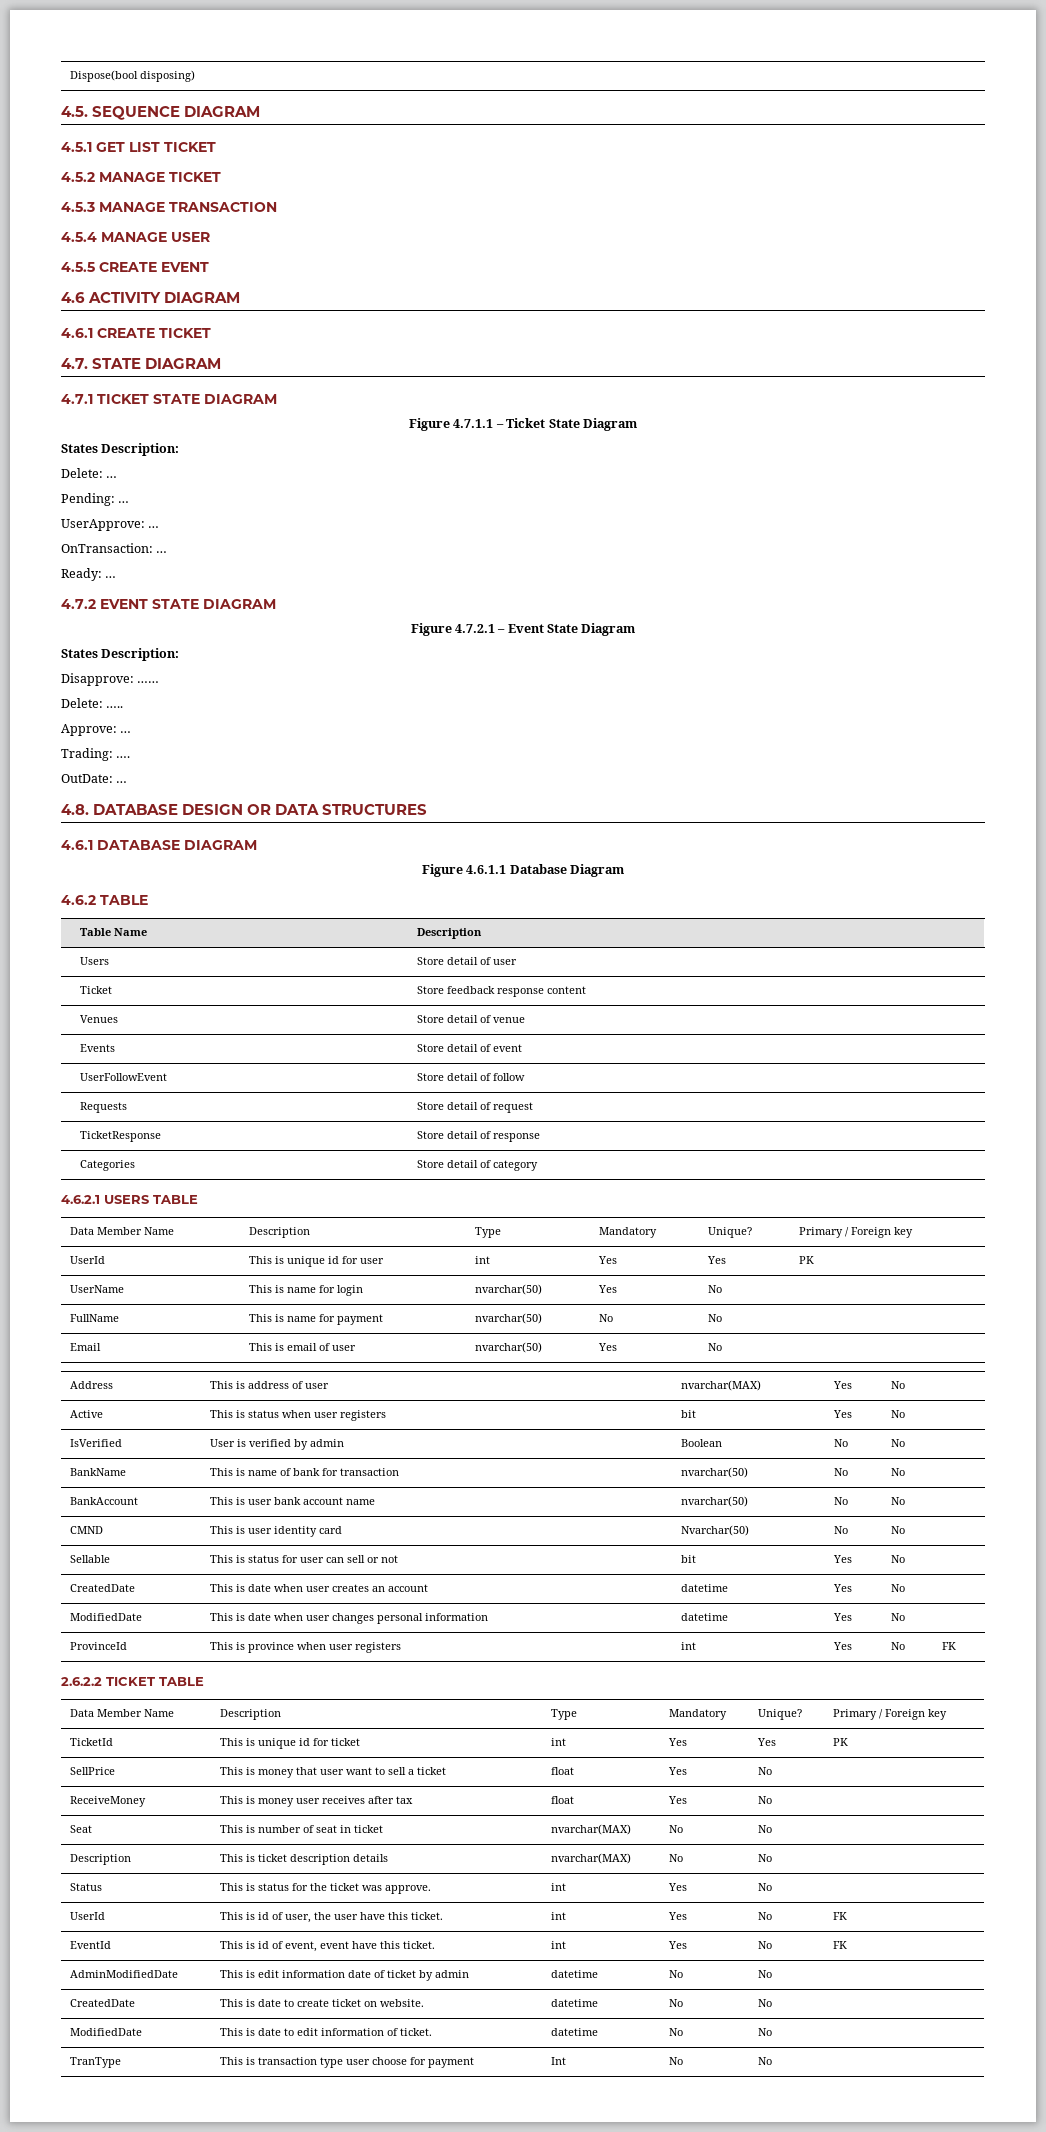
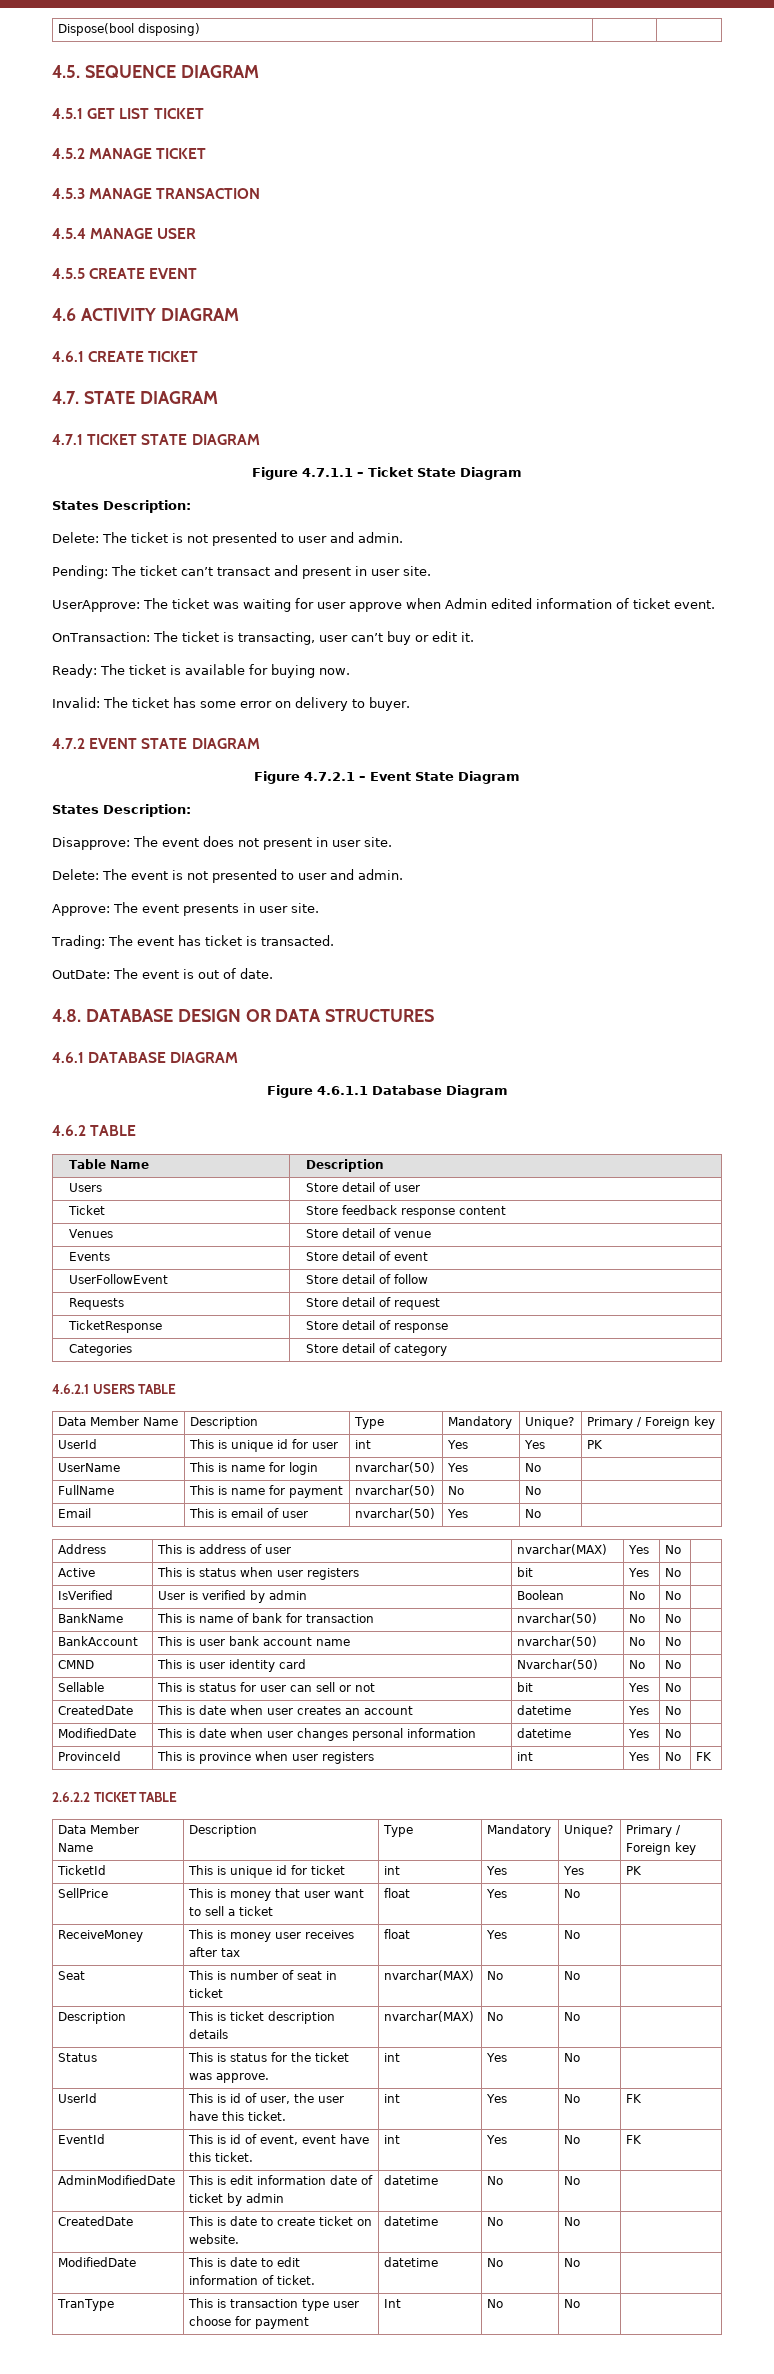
[106,476,118,478] [61,493,130,506] [61,519,160,531] [61,543,168,553] [61,568,117,581] … // Pending: … // UserApprove: … // OnTransaction: … // Ready: … -> [102,532,403,546] [52,565,431,579] [52,598,715,612] [52,631,474,645] [52,664,350,678] [52,697,410,711] The ticket is not presented to user and admin. // Pending: The ticket can’t transact and present in user site. // UserApprove: The ticket was waiting for user approve when Admin edited information of ticket event. // OnTransaction: The ticket is transacting, user can’t buy or edit it. // Ready: The ticket is available for buying now. // Invalid: The ticket has some error on delivery to buyer.
[137,681,160,683] [61,698,124,708] [61,724,132,736] [61,748,131,761] [61,774,128,783] …… // Delete: ….. // Approve: … // Trading: …. // OutDate: … -> [133,836,392,850] [52,869,403,883] [52,902,319,916] [51,935,334,949] [52,968,273,979] The event does not present in user site. // Delete: The event is not presented to user and admin. // Approve: The event presents in user site. // Trading: The event has ticket is transacted. // OutDate: The event is out of date.

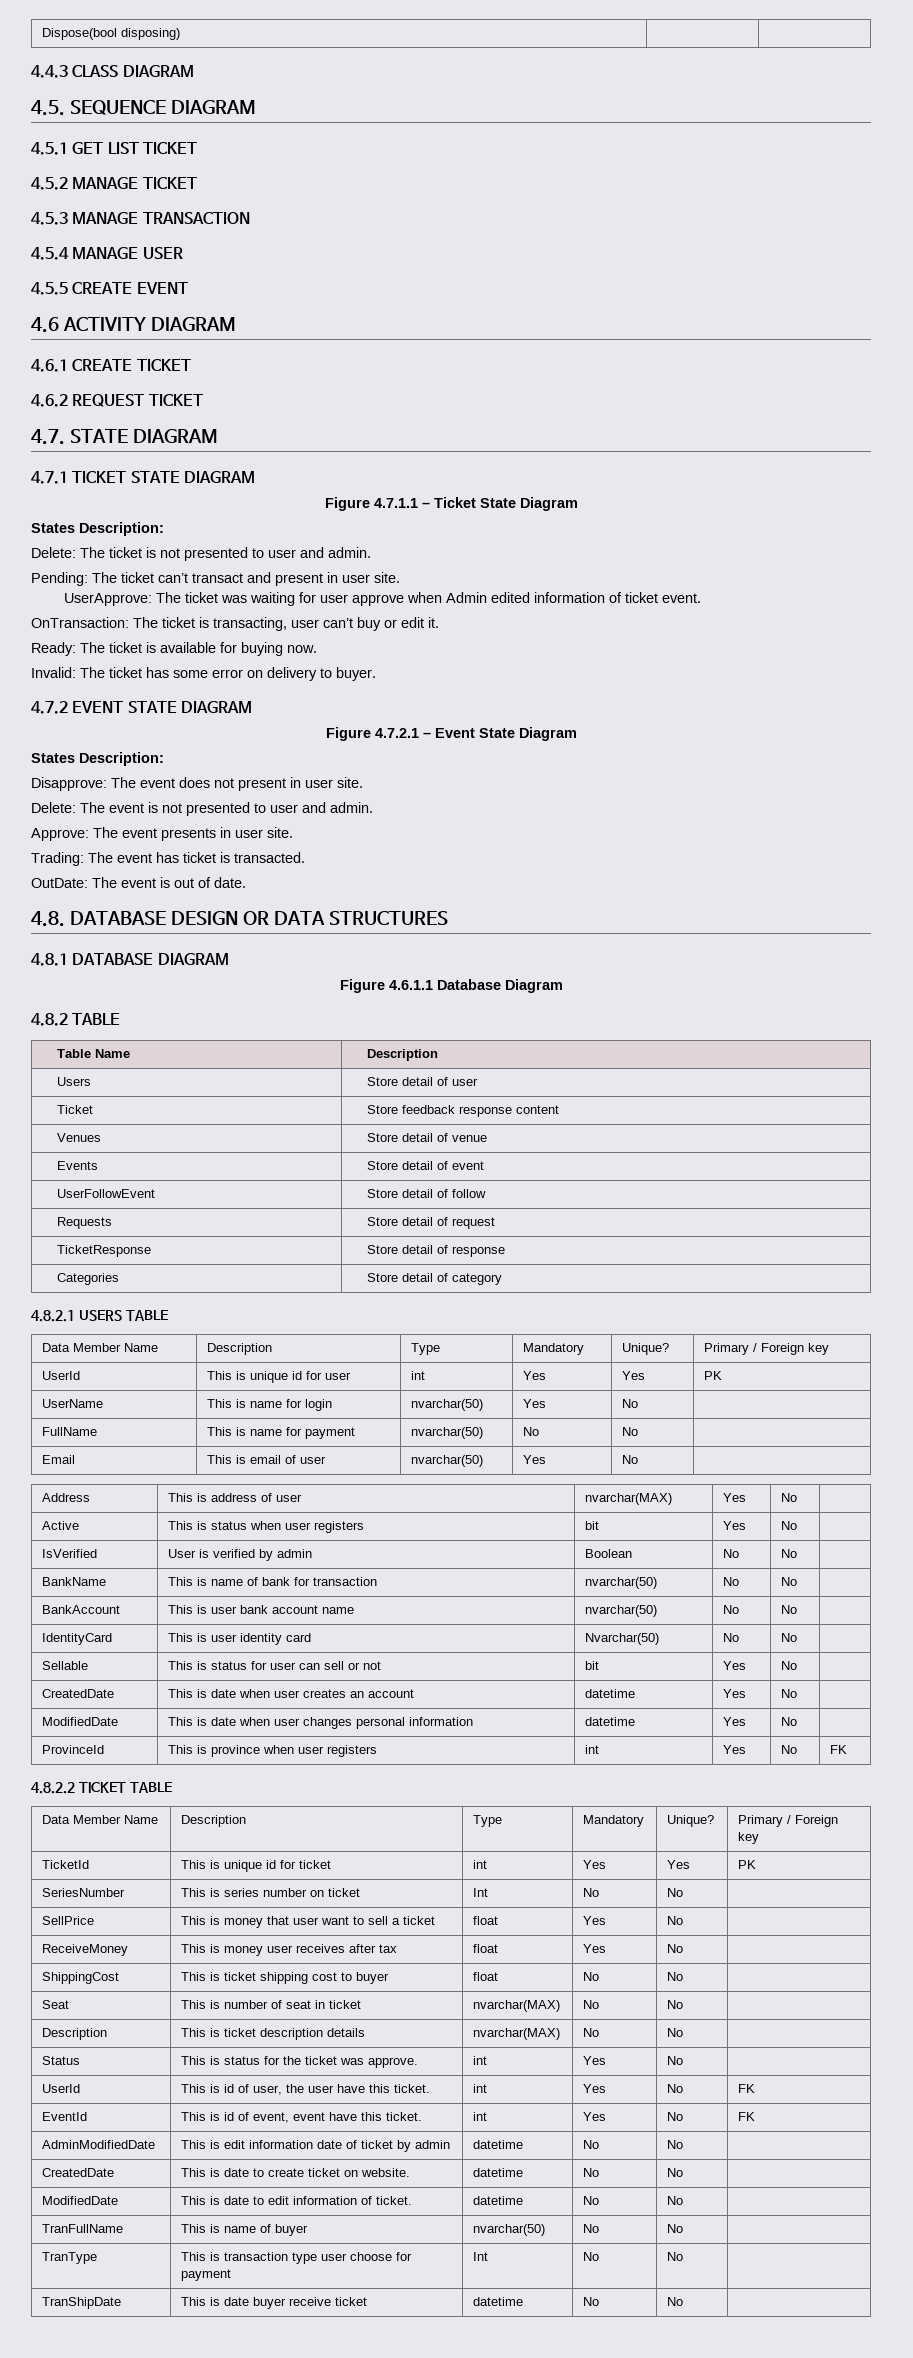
(201, 29) none -> [31,65,194,78] // 4.4.3 CLASS DIAGRAM
(199, 356) none -> [31,394,203,407] // 4.6.2 REQUEST TICKET
[52,1052,84,1063] 4.6.1 -> [31,953,68,966] 4.8.1
[52,1125,86,1136] 4.6.2 -> [31,1013,68,1026] 4.8.2
[52,1384,89,1394] 4.6.2.1 -> [31,1310,75,1322] 4.8.2.1
[58,1660,95,1669] CMND -> [42,1633,113,1645] IdentityCard
[52,1792,90,1802] 2.6.2.2 -> [31,1782,75,1794] 4.8.2.2
(643, 1870) none -> [42,1888,126,1897] [181,1888,361,1897] [473,1888,489,1897] [583,1888,600,1897] [667,1888,684,1897] // SeriesNumber | This is series number on ticket | Int | No | No |
(581, 1934) none -> [42,1972,120,1984] [181,1972,390,1984] [473,1972,499,1981] [583,1972,600,1981] [667,1972,684,1981] // ShippingCost | This is ticket shipping cost to buyer | float | No | No |
(581, 2262) none -> [42,2224,124,2233] [181,2224,309,2236] [473,2224,546,2236] [583,2224,600,2233] [667,2224,684,2233] // TranFullName | This is name of buyer | nvarchar(50) | No | No |
(581, 2303) none -> [42,2297,122,2309] [181,2297,368,2309] [473,2297,524,2306] [583,2297,600,2306] [667,2297,684,2306] // TranShipDate | This is date buyer receive ticket | datetime | No | No |

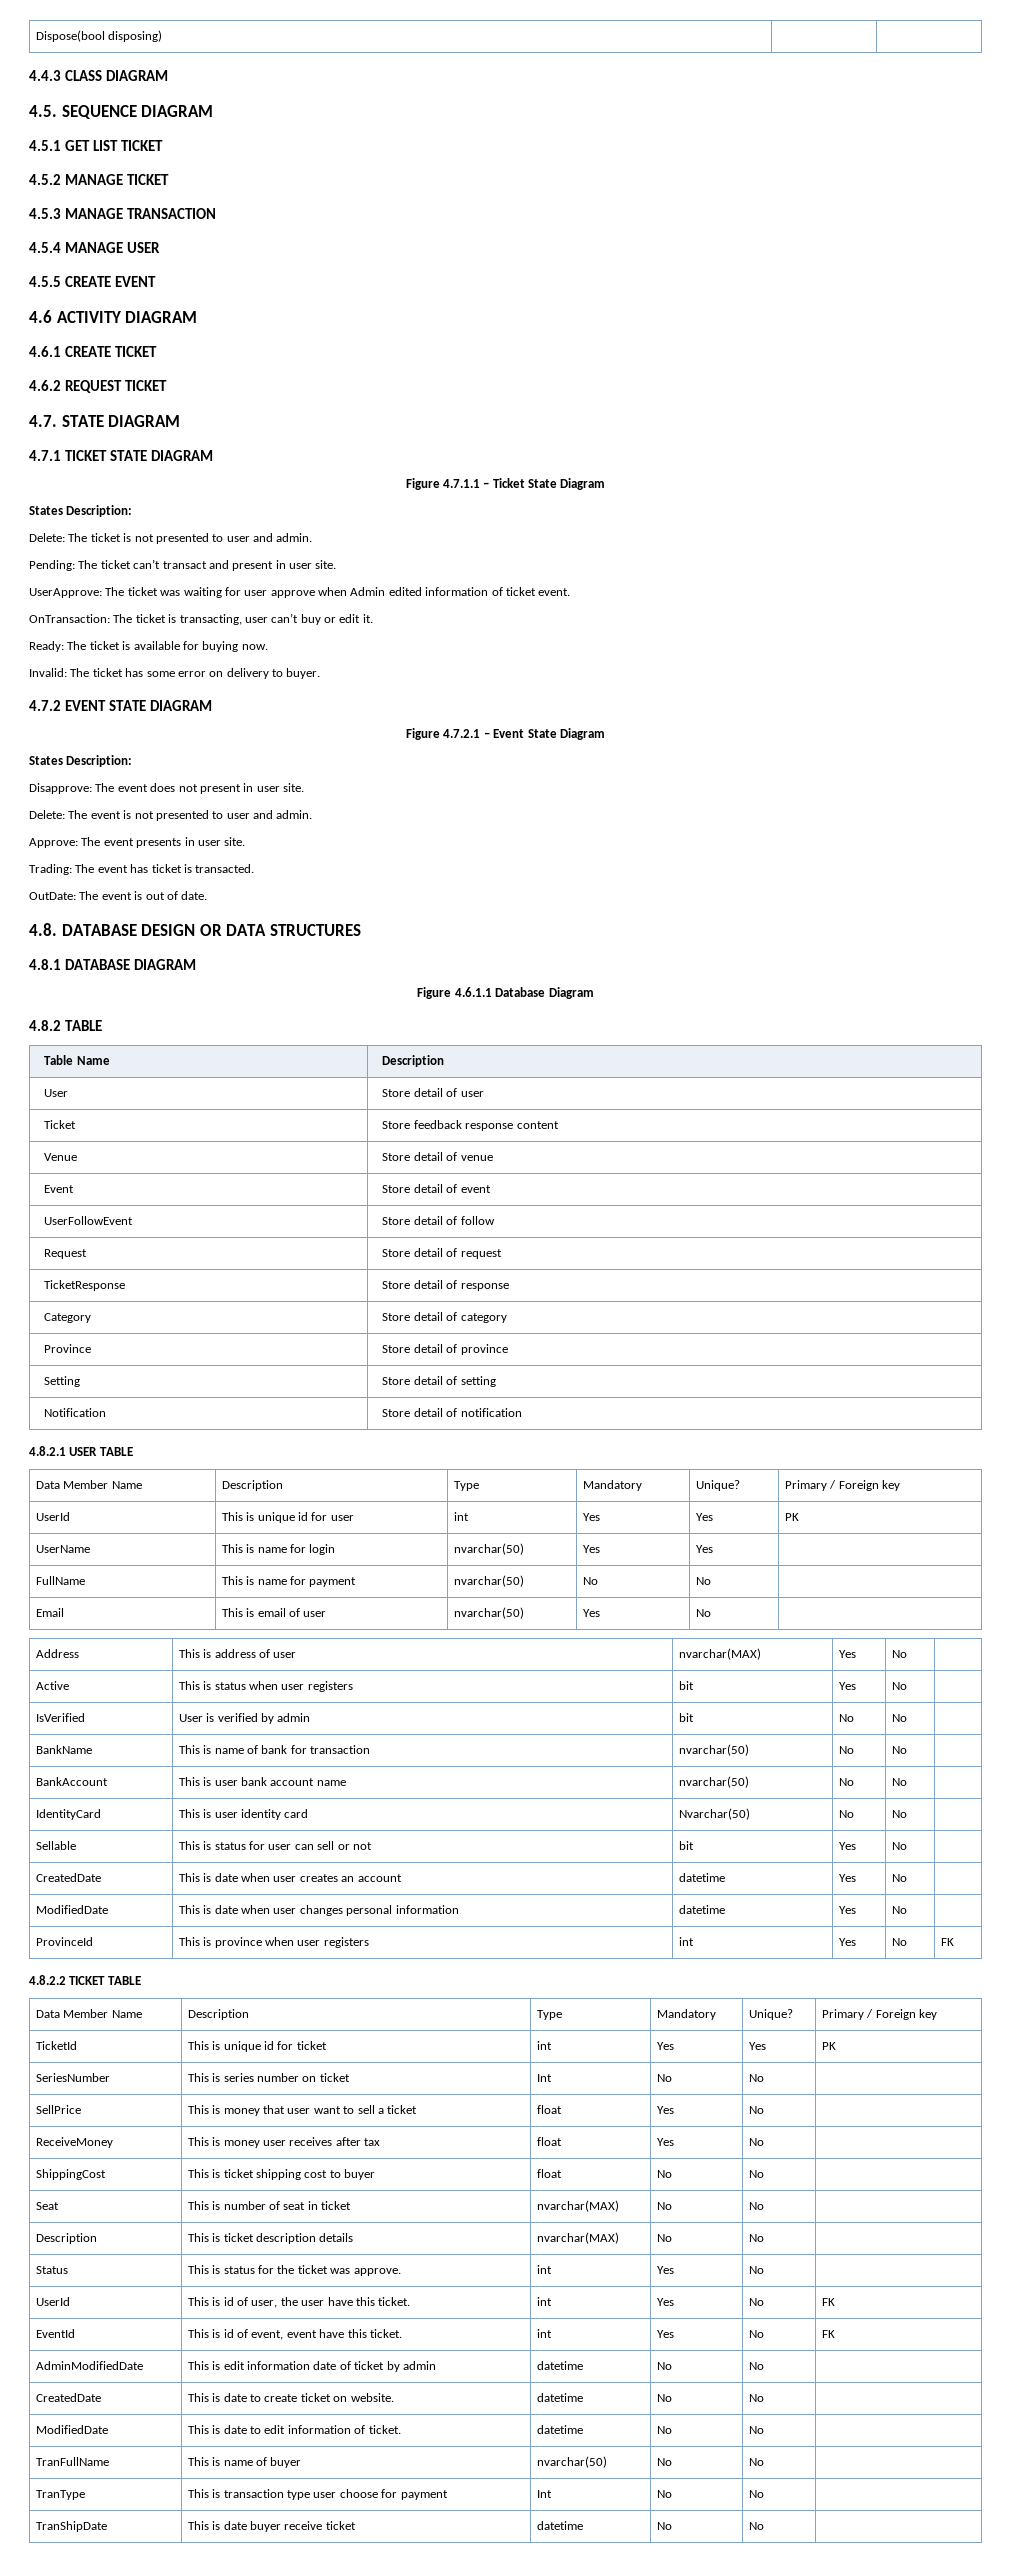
[57,1077,92,1086] Users -> [44,1089,69,1097] User
[57,1133,102,1142] Venues -> [44,1153,78,1161] Venue
[57,1161,99,1170] Events -> [44,1185,75,1193] Event
[57,1217,113,1229] Requests -> [44,1249,88,1259] Request
[57,1273,120,1285] Categories -> [44,1313,92,1323] Category
(503, 1279) none -> [44,1344,92,1353] [382,1344,508,1355] [44,1376,81,1387] [382,1376,496,1387] [44,1408,107,1417] [382,1408,522,1417] // Province | Store detail of province // Setting | Store detail of setting // Notification | Store detail of notification
[78,1310,122,1321] USERS -> [69,1447,98,1456] USER
[622,1399,639,1408] No -> [695,1545,713,1553] Yes
[585,1549,633,1558] Boolean -> [678,1713,694,1722] bit

